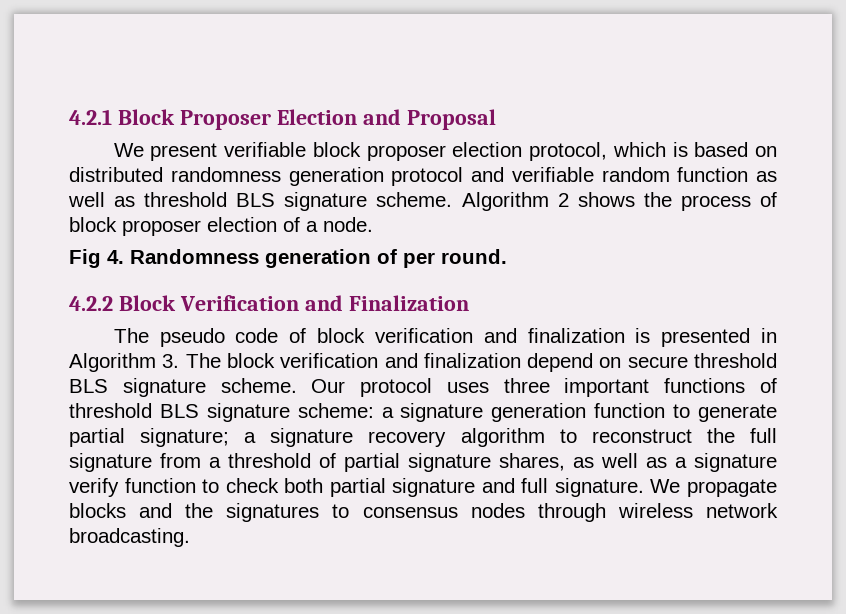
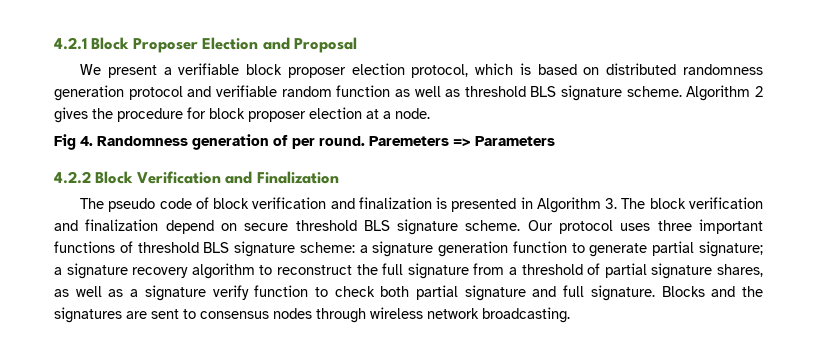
(218, 152) none -> [163,67,172,75] a
[577,192,777,211] [69,217,300,236] shows the process of block proposer election of -> [54,107,379,123] gives the procedure for block proposer election at
(507, 256) none -> [369,136,555,147] Paremeters => Parameters
[650,479,777,497] [69,503,126,518] We propagate blocks -> [661,286,705,297] Blocks
(320, 512) none -> [126,309,179,319] are sent

